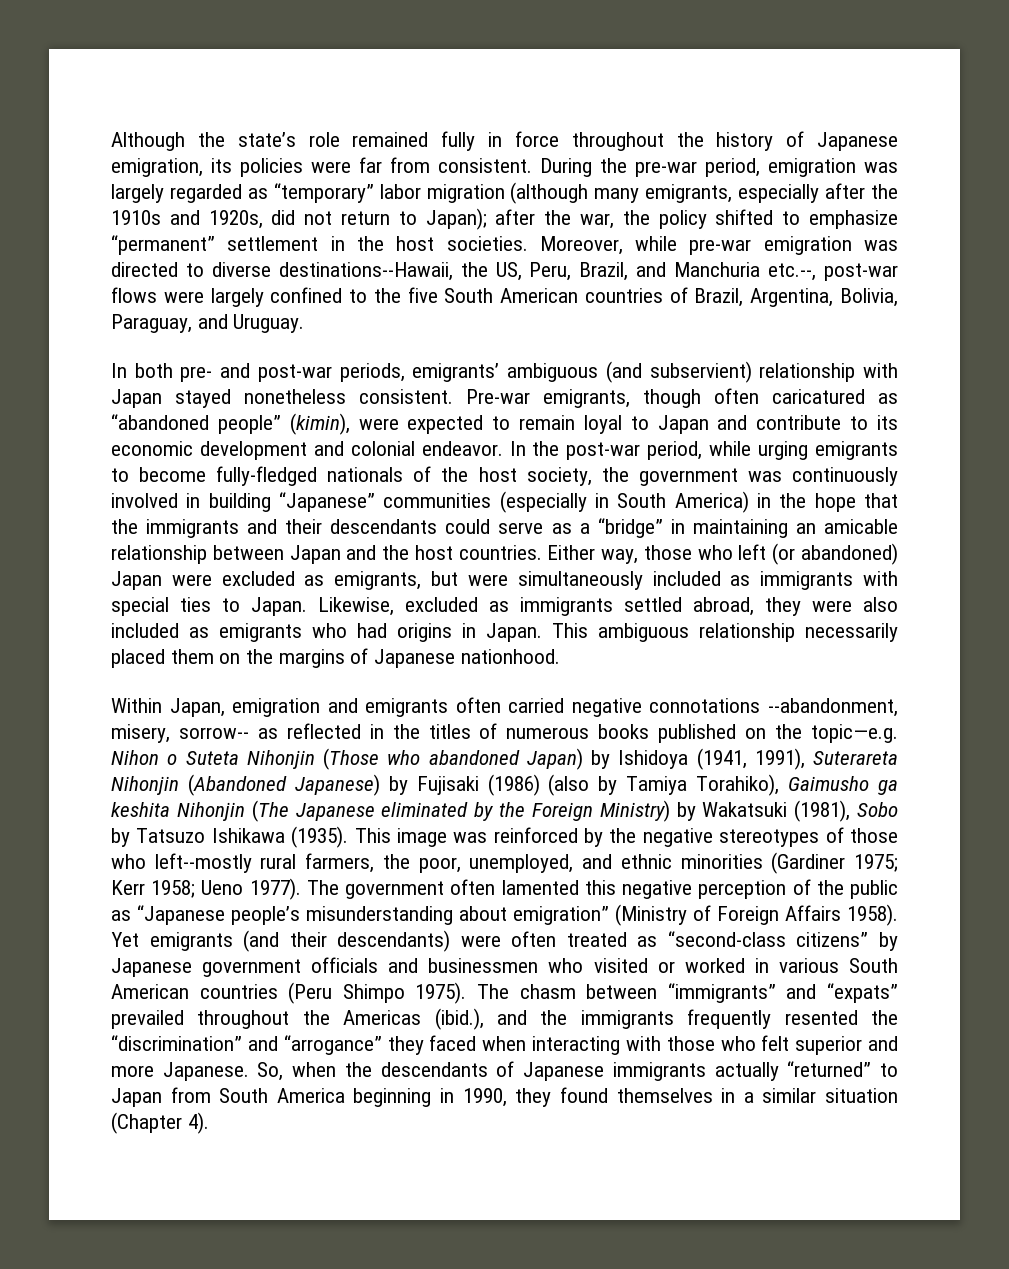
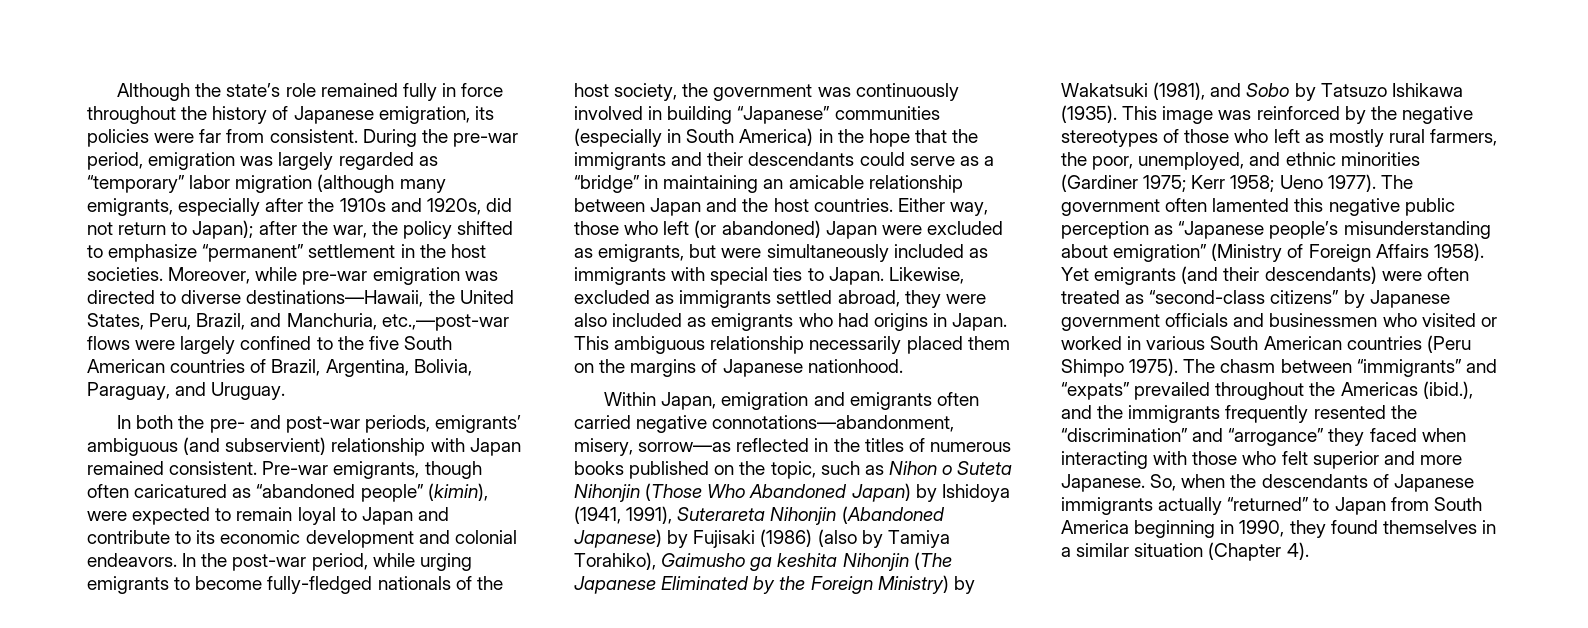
[278,262,898,281] destinations--Hawaii, the US, Peru, Brazil, and Manchuria etc.--, post-war -> [246,290,514,307] [87,313,509,331] destinations—Hawaii, the United States, Peru, Brazil, and Manchuria, etc.,—post-war
(173, 370) none -> [178,415,205,429] the
[175,389,346,408] stayed nonetheless -> [87,461,164,475] remained
[421,441,503,456] endeavor. -> [87,553,177,567] endeavors.
[649,698,898,717] [111,724,278,743] connotations --abandonment, misery, sorrow-- as -> [712,415,955,432] [574,438,732,456] connotations—abandonment, misery, sorrow—as
[810,724,898,743] topic—e.g. -> [770,461,884,479] topic, such as
[387,750,520,765] who abandoned -> [707,484,848,498] Who Abandoned
[381,802,469,817] eliminated -> [661,576,750,590] Eliminated
(851, 811) none -> [1210,83,1242,97] and
[154,853,252,873] left--mostly -> [1273,129,1384,147] left as mostly
[698,879,899,899] perception of the public -> [1404,198,1455,216] [1061,221,1149,239] public perception

